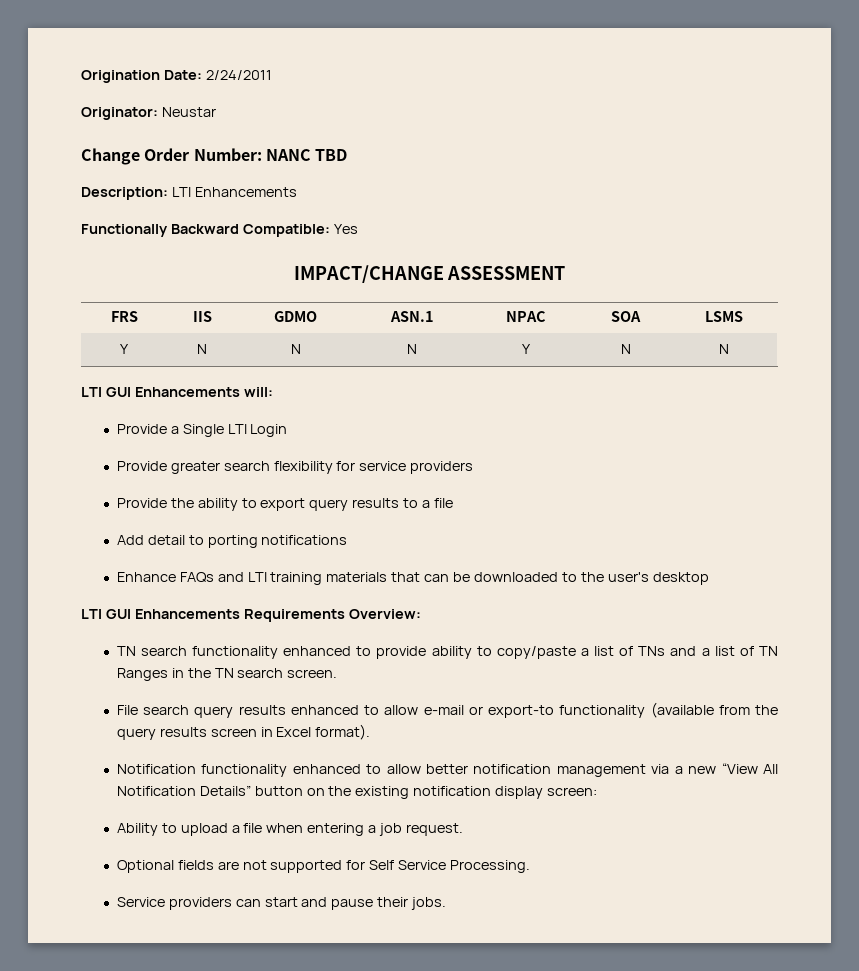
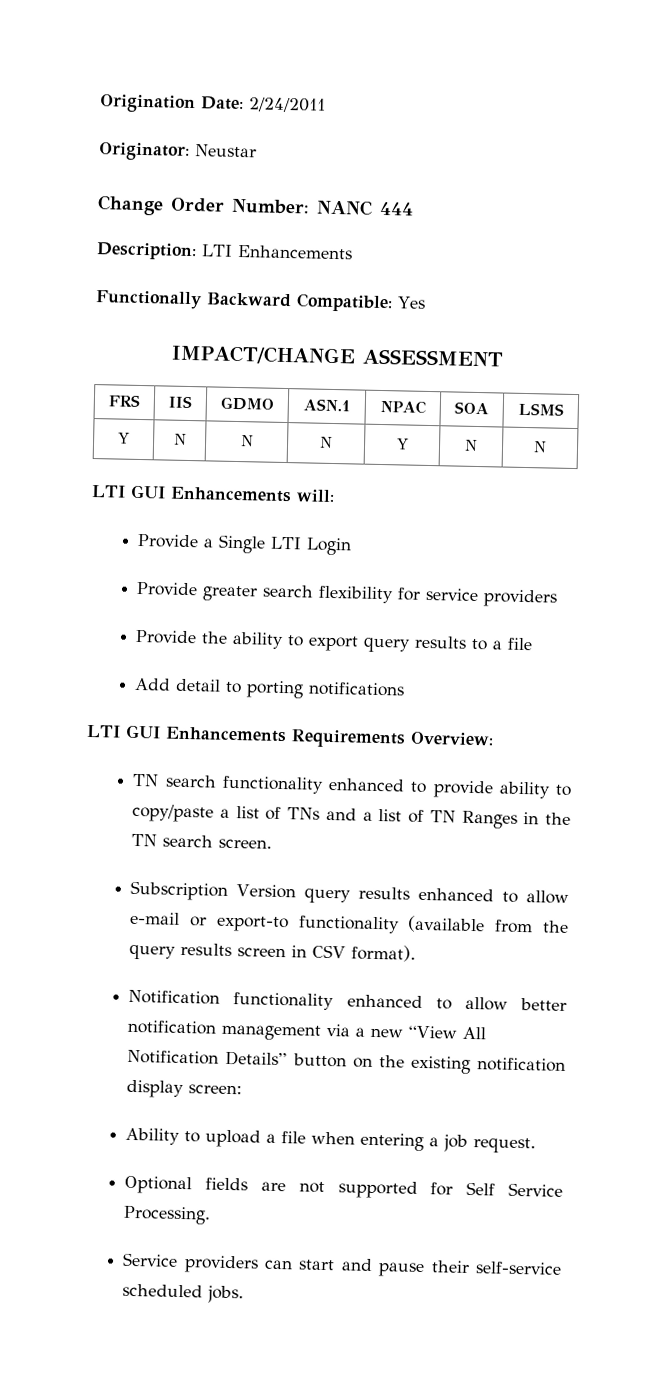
[315,149,348,161] TBD -> [379,201,414,216] 444
[116,572,709,585] // Enhance FAQs and LTI training materials that can be downloaded to the user's desktop -> (406, 689) none
[116,705,190,715] File search -> [130,880,297,901] Subscription Version
[276,727,312,737] Excel -> [312,944,347,959] CSV
(409, 902) none -> [475,1261,562,1275] [122,1283,204,1298] self-service scheduled

